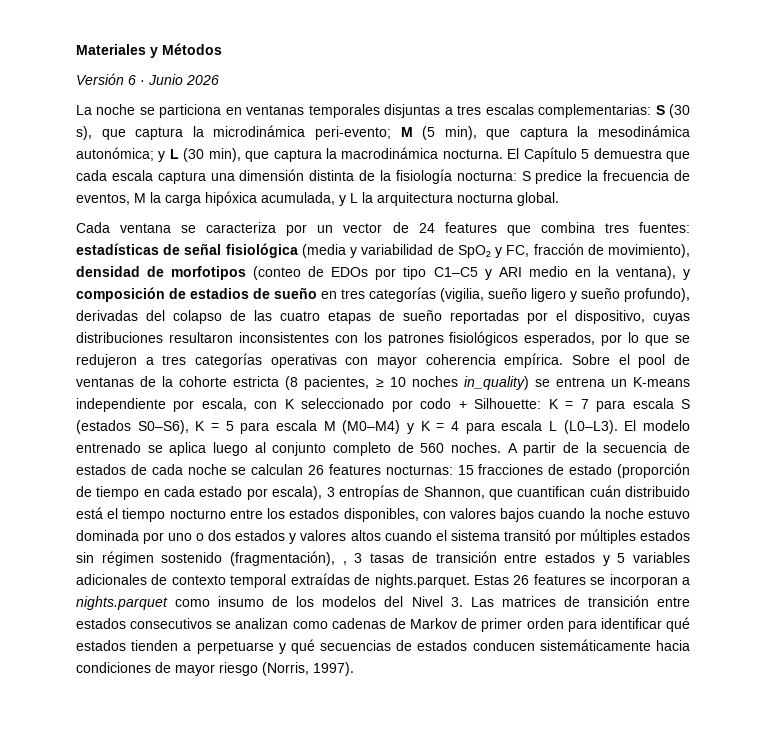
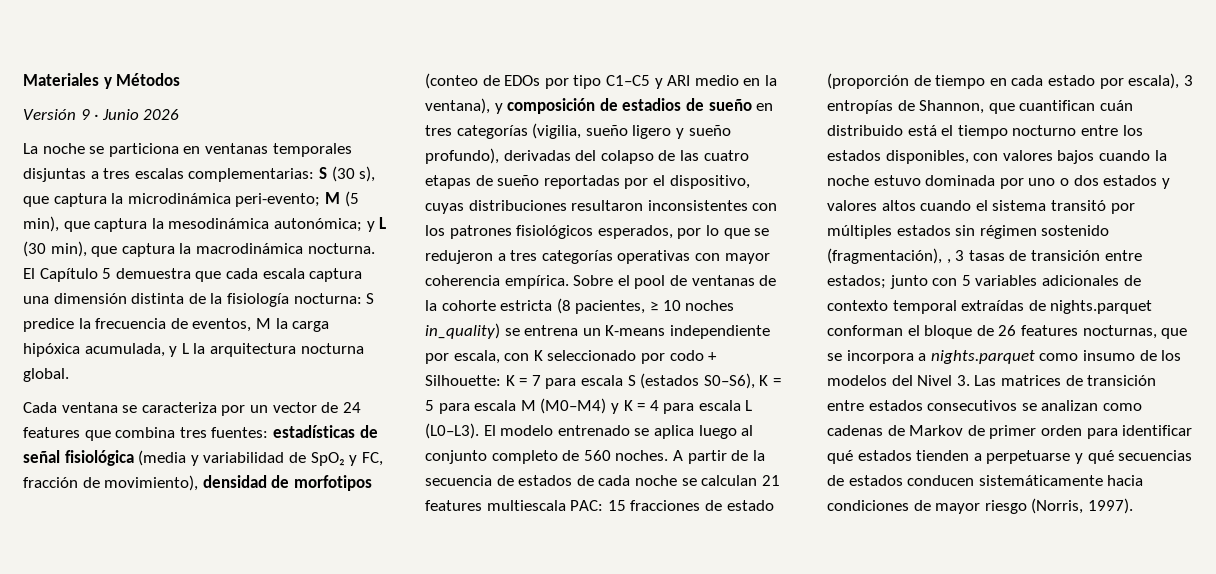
[128,75,136,85] 6 -> [80,109,90,120] 9
[308,464,453,475] 26 features nocturnas: -> [761,475,780,486] [425,500,604,511] 21 features multiescala PAC:
[544,552,610,566] estados y -> [827,275,958,289] estados; junto con
[374,574,678,588] nights.parquet. Estas 26 features se incorporan -> [1050,300,1153,314] [827,325,1188,339] [827,350,914,364] nights.parquet conforman el bloque de 26 features nocturnas, que se incorpora

